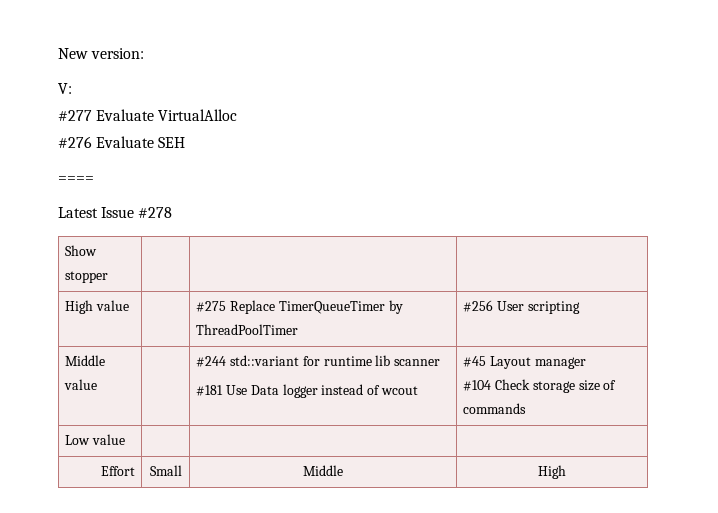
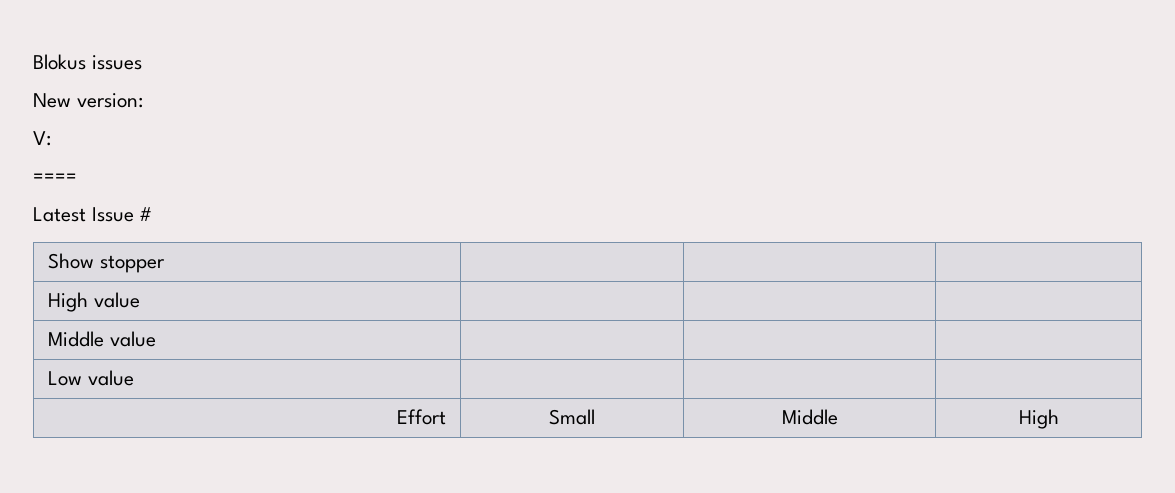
(58, 53) none -> [33,54,142,70] Blokus issues //
[58,109,238,121] [58,136,186,148] // #277 Evaluate VirtualAlloc // #276 Evaluate SEH -> (51, 138) none
[138,207,173,218] #278 -> [139,207,153,221] #
[196,300,403,314] [196,324,299,335] [463,300,580,314] [65,355,106,366] [64,379,98,390] [196,355,441,367] [196,384,419,398] [463,356,586,369] [463,379,617,393] [463,403,527,414] #275 Replace TimerQueueTimer by ThreadPoolTimer | #256 User scripting // Middle value | | #244 std::variant for runtime lib scanner // #181 Use Data logger instead of wcout | #45 Layout manager // #104 Check storage size of commands -> [48,331,156,347] | // Middle value | | |

